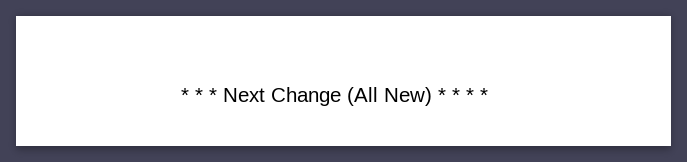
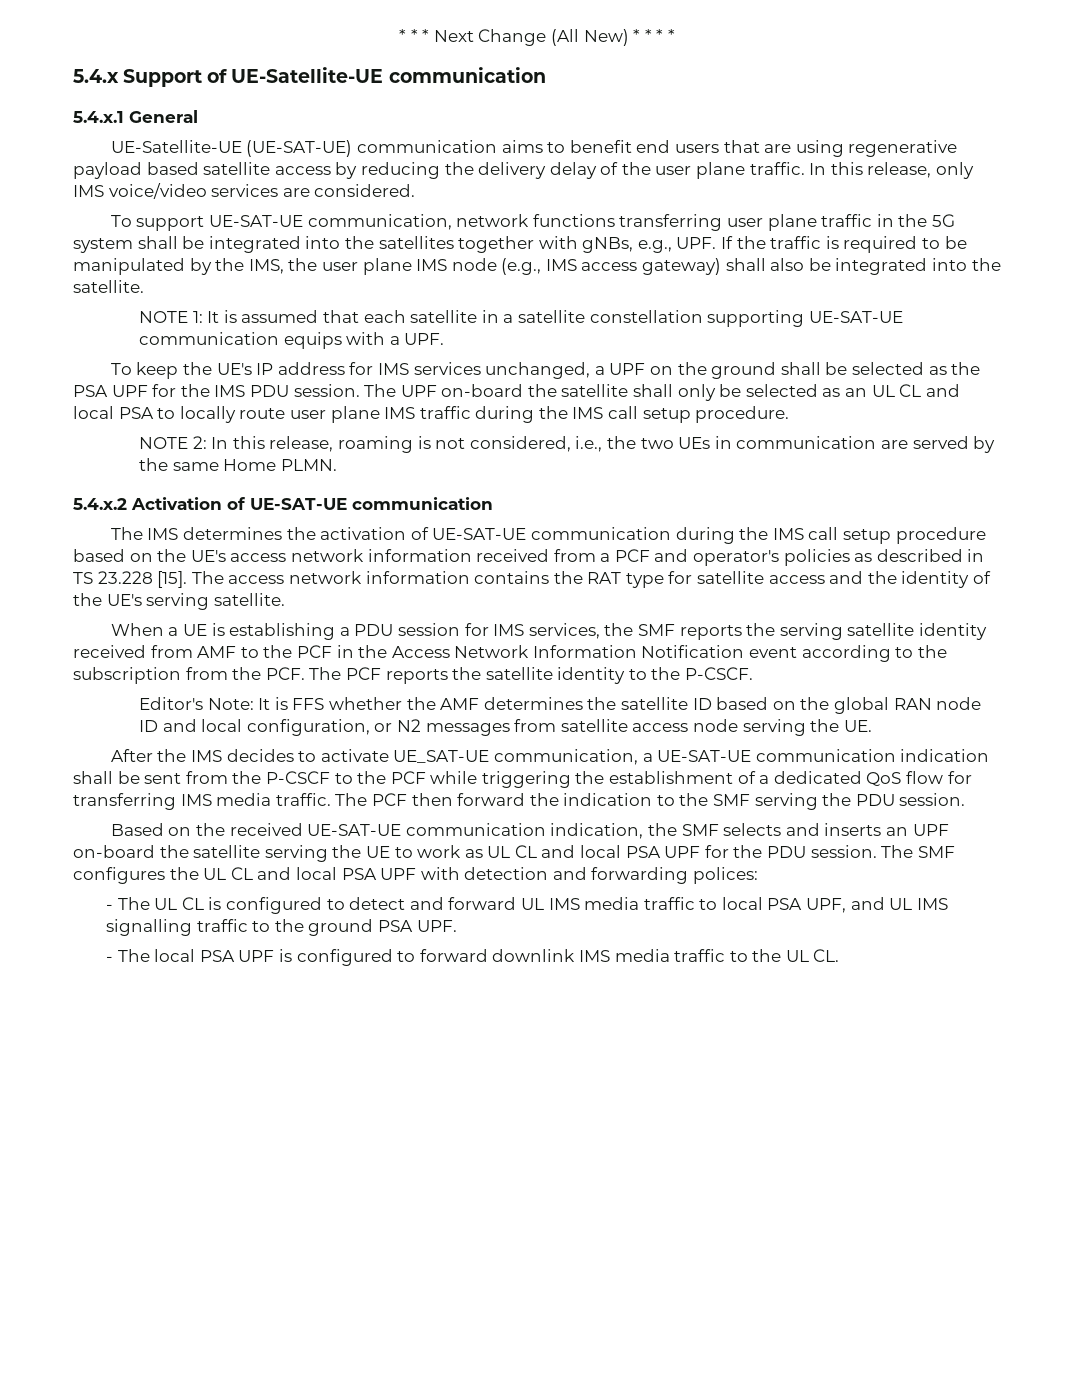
(488, 95) none -> [73,67,546,87] [73,110,198,123] [110,140,958,157] [73,162,975,179] [73,183,416,199] [110,214,955,231] [73,236,967,253] [73,258,1001,275] [73,280,144,293] [139,310,903,327] [139,332,445,349] [110,362,981,379] [73,384,960,401] [73,406,790,423] [139,436,996,453] [139,458,337,471] [73,497,493,510] [110,527,986,544] [73,549,985,566] [73,571,992,588] [73,593,285,610] [110,623,987,640] [73,645,947,662] [73,667,754,684] [139,697,982,714] [139,719,872,736] [110,749,990,765] [73,771,972,788] [73,793,966,810] [110,823,949,839] [73,845,955,862] [73,867,759,884] [106,897,948,914] [106,919,457,936] [106,949,840,966] // 5.4.x Support of UE-Satellite-UE communication // 5.4.x.1 General // UE-Satellite-UE (UE-SAT-UE) communication aims to benefit end users that are using regenerative payload based satellite access by reducing the delivery delay of the user plane traffic. In this release, only IMS voice/video services are considered. // To support UE-SAT-UE communication, network functions transferring user plane traffic in the 5G system shall be integrated into the satellites together with gNBs, e.g., UPF. If the traffic is required to be manipulated by the IMS, the user plane IMS node (e.g., IMS access gateway) shall also be integrated into the satellite. // NOTE 1: It is assumed that each satellite in a satellite constellation supporting UE-SAT-UE communication equips with a UPF. // To keep the UE's IP address for IMS services unchanged, a UPF on the ground shall be selected as the PSA UPF for the IMS PDU session. The UPF on-board the satellite shall only be selected as an UL CL and local PSA to locally route user plane IMS traffic during the IMS call setup procedure. // NOTE 2: In this release, roaming is not considered, i.e., the two UEs in communication are served by the same Home PLMN. // 5.4.x.2 Activation of UE-SAT-UE communication // The IMS determines the activation of UE-SAT-UE communication during the IMS call setup procedure based on the UE's access network information received from a PCF and operator's policies as described in TS 23.228 [15]. The access network information contains the RAT type for satellite access and the identity of the UE's serving satellite. // When a UE is establishing a PDU session for IMS services, the SMF reports the serving satellite identity received from AMF to the PCF in the Access Network Information Notification event according to the subscription from the PCF. The PCF reports the satellite identity to the P-CSCF. // Editor's Note: It is FFS whether the AMF determines the satellite ID based on the global RAN node ID and local configuration, or N2 messages from satellite access node serving the UE. // After the IMS decides to activate UE_SAT-UE communication, a UE-SAT-UE communication indication shall be sent from the P-CSCF to the PCF while triggering the establishment of a dedicated QoS flow for transferring IMS media traffic. The PCF then forward the indication to the SMF serving the PDU session. // Based on the received UE-SAT-UE communication indication, the SMF selects and inserts an UPF on-board the satellite serving the UE to work as UL CL and local PSA UPF for the PDU session. The SMF configures the UL CL and local PSA UPF with detection and forwarding polices: // - The UL CL is configured to detect and forward UL IMS media traffic to local PSA UPF, and UL IMS signalling traffic to the ground PSA UPF. // - The local PSA UPF is configured to forward downlink IMS media traffic to the UL CL.

